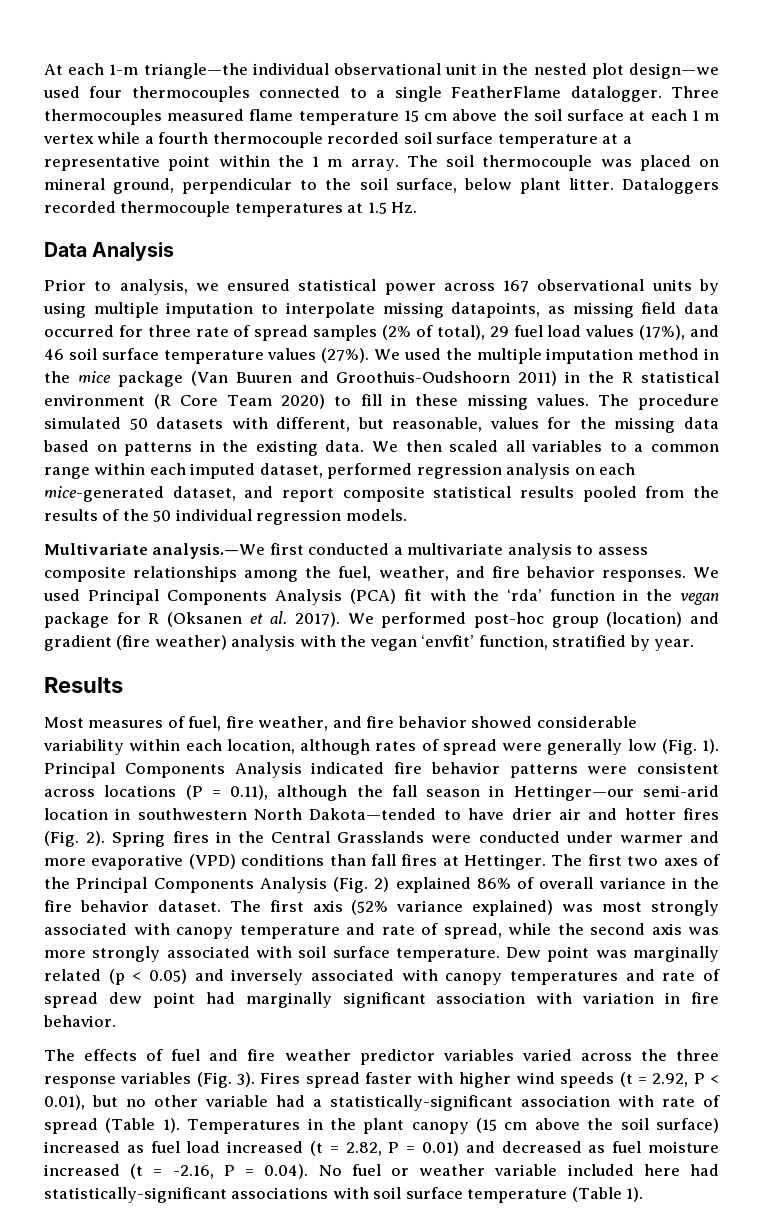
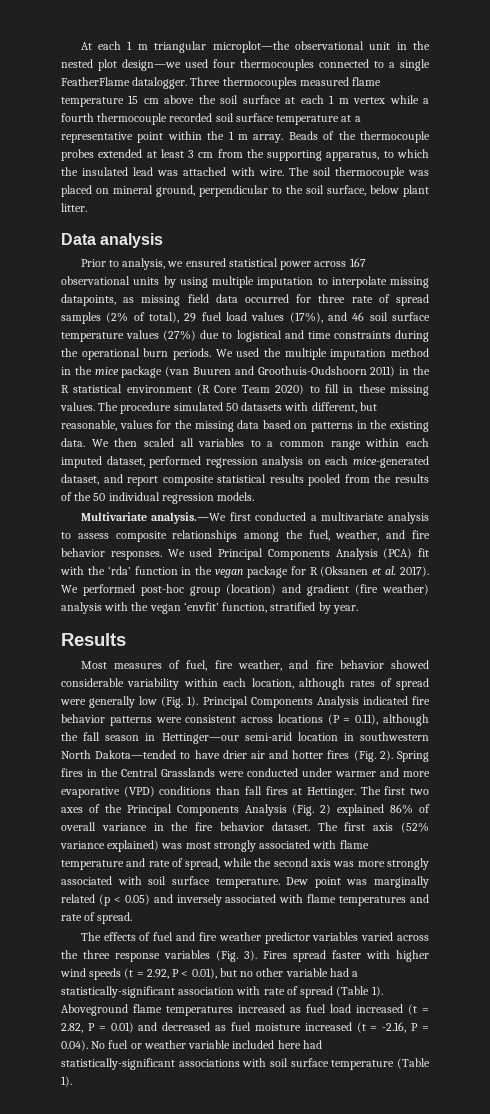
[109,63,329,79] 1-m triangle—the individual -> [127,41,290,53] 1 m triangular microplot—the
(399, 165) none -> [288,131,430,143] [61,149,429,161] [61,167,284,176] Beads of the thermocouple probes extended at least 3 cm from the supporting apparatus, to which the insulated lead was attached with wire.
[622,178,720,194] [44,201,418,217] Dataloggers recorded thermocouple temperatures at 1.5 Hz. -> (87, 207) none
[92,242,175,261] Analysis -> [100,233,164,248] analysis
[321,348,370,363] (27%). -> [163,330,429,342] [61,348,211,360] (27%) due to logistical and time constraints during the operational burn periods.
[190,371,228,386] (Van -> [165,366,190,377] (van
[176,927,233,939] canopy -> [339,840,369,849] flame
[445,973,503,985] canopy -> [307,894,337,903] flame
[44,992,719,1008] [43,1015,116,1027] spread dew point had marginally significant association with variation in fire behavior. -> [97,912,133,924] spread.
[187,1118,720,1134] Temperatures in the plant canopy (15 cm above the soil surface) -> [61,1004,233,1016] Aboveground flame temperatures

